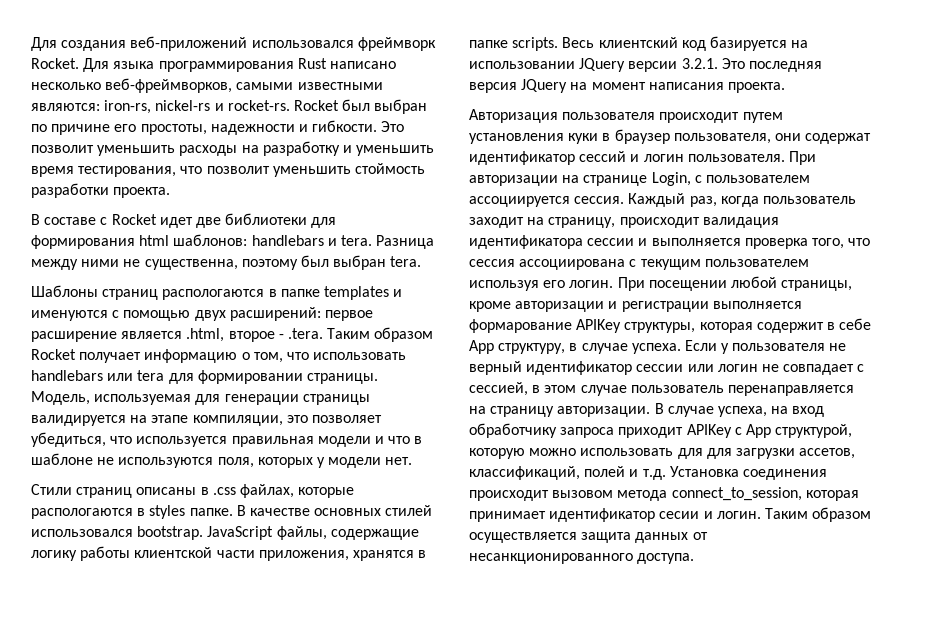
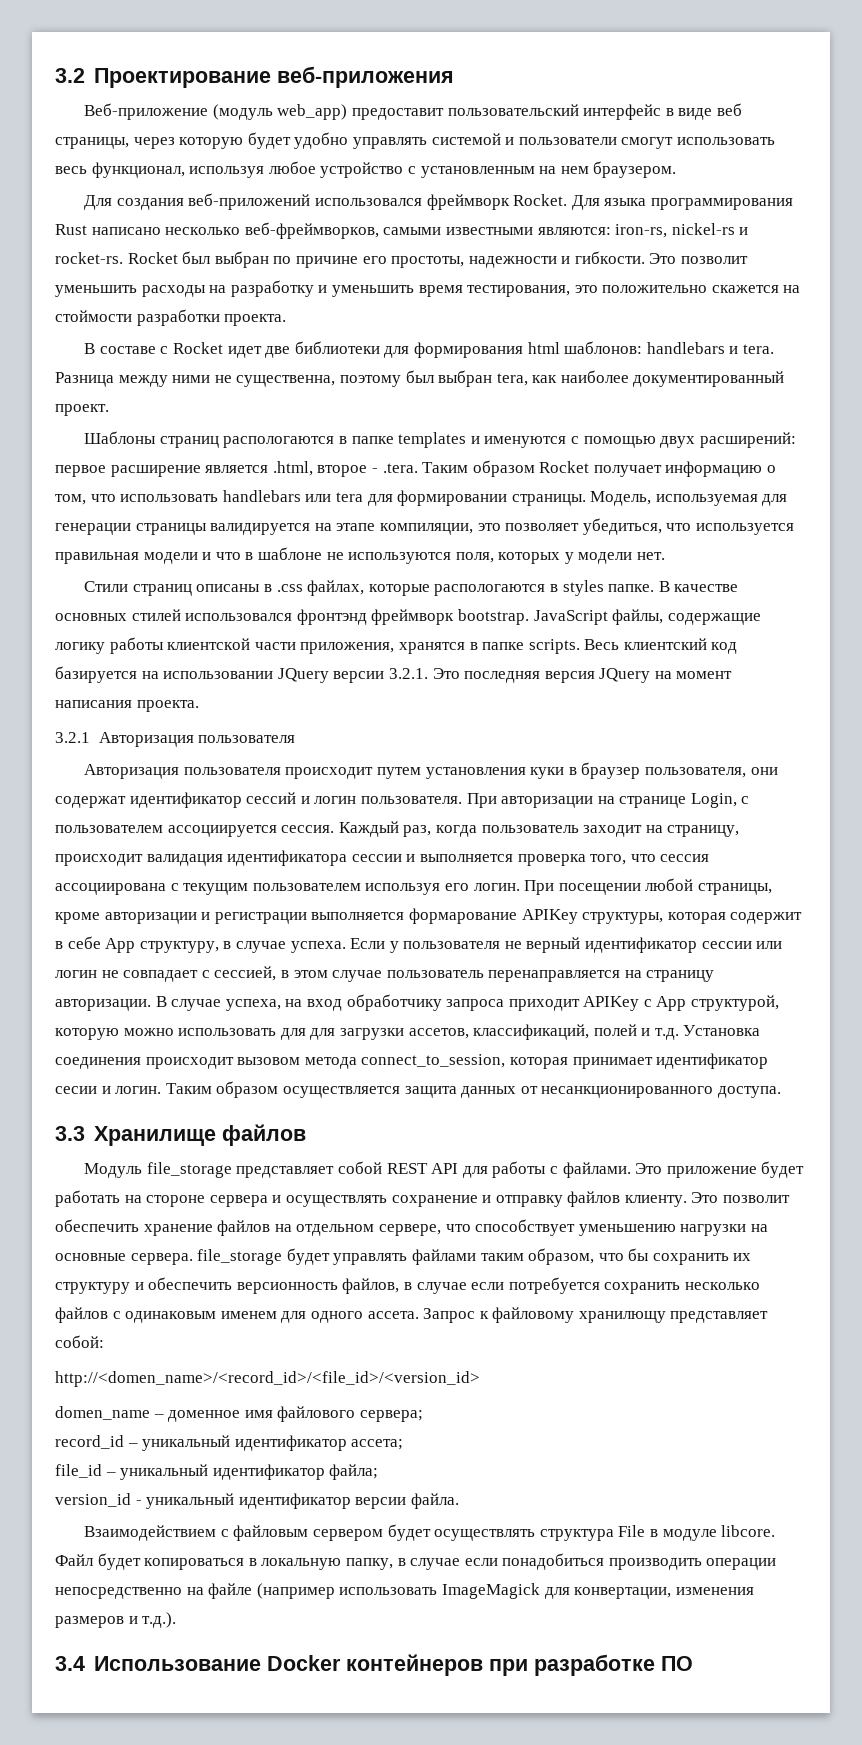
(31, 44) none -> [55,66,454,88] [84,103,743,120] [55,132,775,149] [55,161,677,178] 3.2 Проектирование веб-приложения // Веб-приложение (модуль web_app) предоставит пользовательский интерфейс в виде веб страницы, через которую будет удобно управлять системой и пользователи смогут использовать весь функционал, используя любое устройство с установленным на нем браузером. //
[180,163,425,177] что позволит уменьшить стоймость -> [574,285,801,293] [55,310,132,322] это положительно скажется на стоймости
[390,256,422,267] tera. -> [496,370,785,387] [55,404,109,416] tera, как наиболее документированный проект.
(133, 533) none -> [296,609,455,625] фронтэнд фреймворк
(785, 87) none -> [55,732,296,747] // 3.2.1 Авторизация пользователя
(695, 558) none -> [55,1124,306,1146] [84,1161,805,1178] [55,1190,791,1207] [55,1219,768,1236] [55,1248,752,1265] [55,1277,760,1294] [55,1307,769,1323] [55,1335,104,1348] [55,1371,480,1387] [55,1406,423,1422] [55,1435,404,1451] [55,1464,379,1480] [55,1493,459,1509] [84,1524,776,1541] [55,1553,777,1570] [55,1583,754,1599] [55,1612,177,1628] [55,1654,693,1676] // 3.3 Хранилище файлов // Модуль file_storage представляет собой REST API для работы с файлами. Это приложение будет работать на стороне сервера и осуществлять сохранение и отправку файлов клиенту. Это позволит обеспечить хранение файлов на отдельном сервере, что способствует уменьшению нагрузки на основные сервера. file_storage будет управлять файлами таким образом, что бы сохранить их структуру и обеспечить версионность файлов, в случае если потребуется сохранить несколько файлов с одинаковым именем для одного ассета. Запрос к файловому хранилющу представляет собой: // http://<domen_name>/<record_id>/<file_id>/<version_id> // domen_name – доменное имя файлового сервера; // record_id – уникальный идентификатор ассета; // file_id – уникальный идентификатор файла; // version_id - уникальный идентификатор версии файла. // Взаимодействием с файловым сервером будет осуществлять структура File в модуле libcore. Файл будет копироваться в локальную папку, в случае если понадобиться производить операции непосредственно на файле (например использовать ImageMagick для конвертации, изменения размеров и т.д.). // 3.4 Использование Docker контейнеров при разработке ПО

